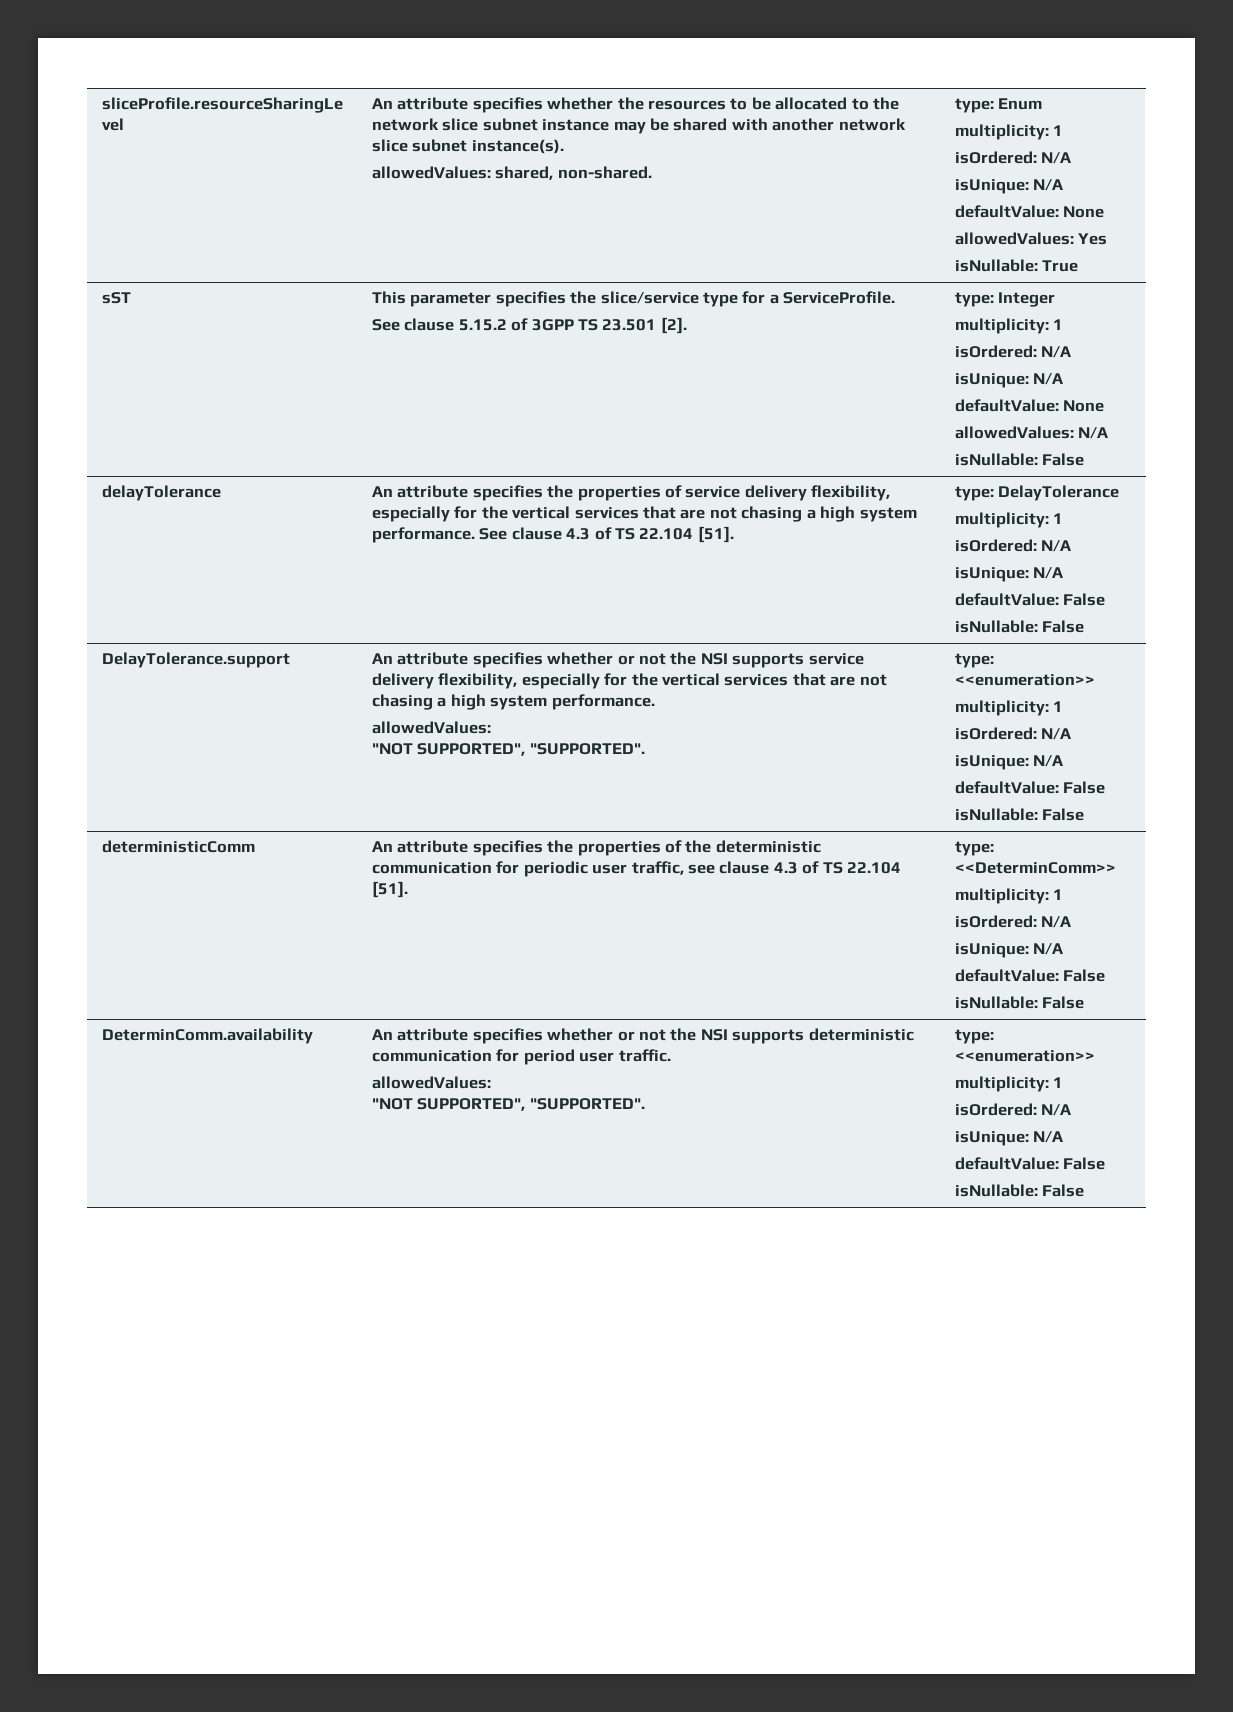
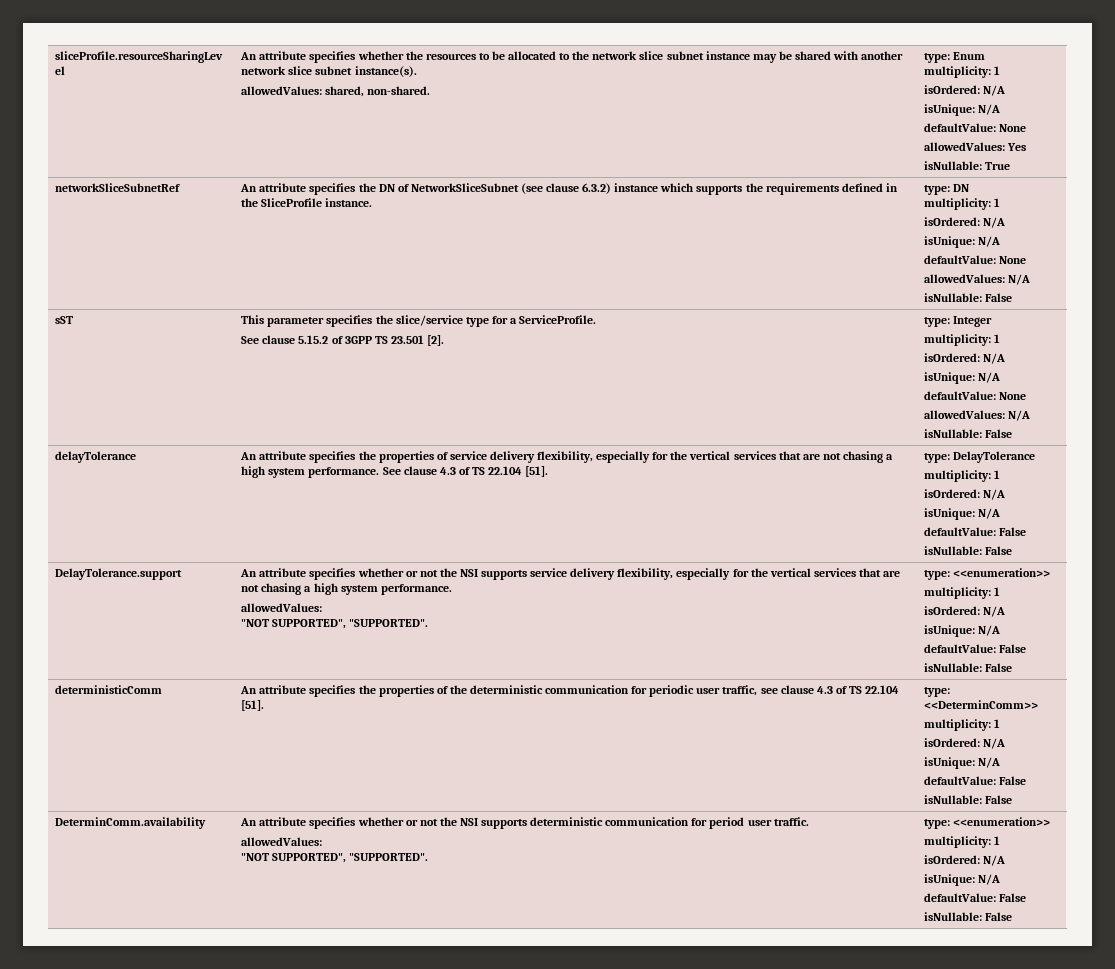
(1079, 266) none -> [55,183,181,192] [240,183,898,195] [241,198,373,207] [924,184,970,195] [924,198,1001,210] [924,217,1006,228] [924,236,1001,248] [924,255,1027,264] [924,274,1031,285] [924,293,1013,302] // networkSliceSubnetRef | An attribute specifies the DN of NetworkSliceSubnet (see clause 6.3.2) instance which supports the requirements defined in the SliceProfile instance. | type: DN // multiplicity: 1 // isOrdered: N/A // isUnique: N/A // defaultValue: None // allowedValues: N/A // isNullable: False

